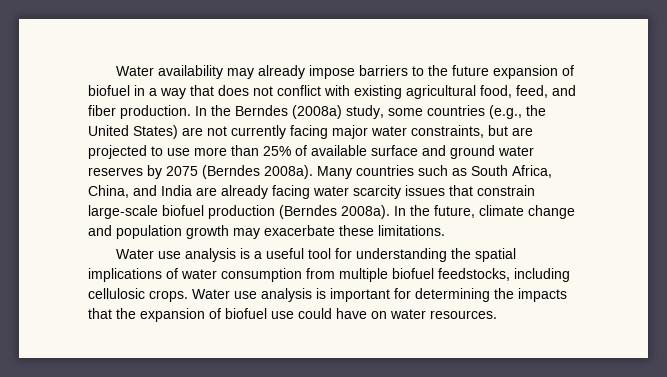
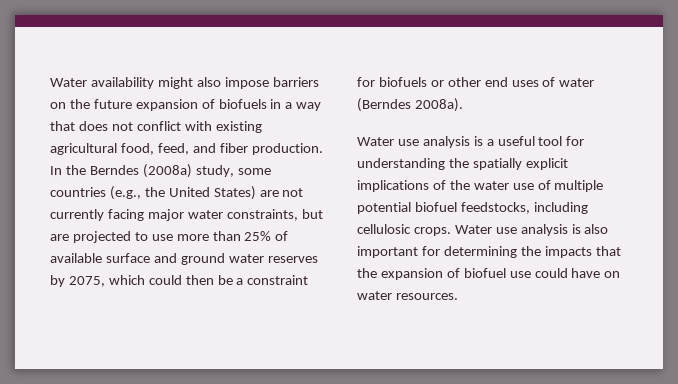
[226,65,305,79] may already -> [157,77,221,89] might also
[411,66,424,76] to -> [50,102,66,109] on
[88,85,130,96] biofuel -> [218,99,267,109] biofuels
[166,165,552,179] [88,185,535,199] [88,205,575,219] [88,225,445,239] 2075 (Berndes 2008a). Many countries such as South Africa, China, and India are already facing water scarcity issues that constrain large-scale biofuel production (Berndes 2008a). In the future, climate change and population growth may exacerbate these limitations. -> [68,275,309,287] [357,77,595,87] [357,98,463,112] 2075, which could then be a constraint for biofuels or other end uses of water (Berndes 2008a).
[474,248,516,262] [88,268,388,282] spatial implications of water consumption from multiple -> [472,158,568,170] [357,180,604,192] [357,202,411,214] spatially explicit implications of the water use of multiple potential
(326, 293) none -> [584,224,609,234] also

